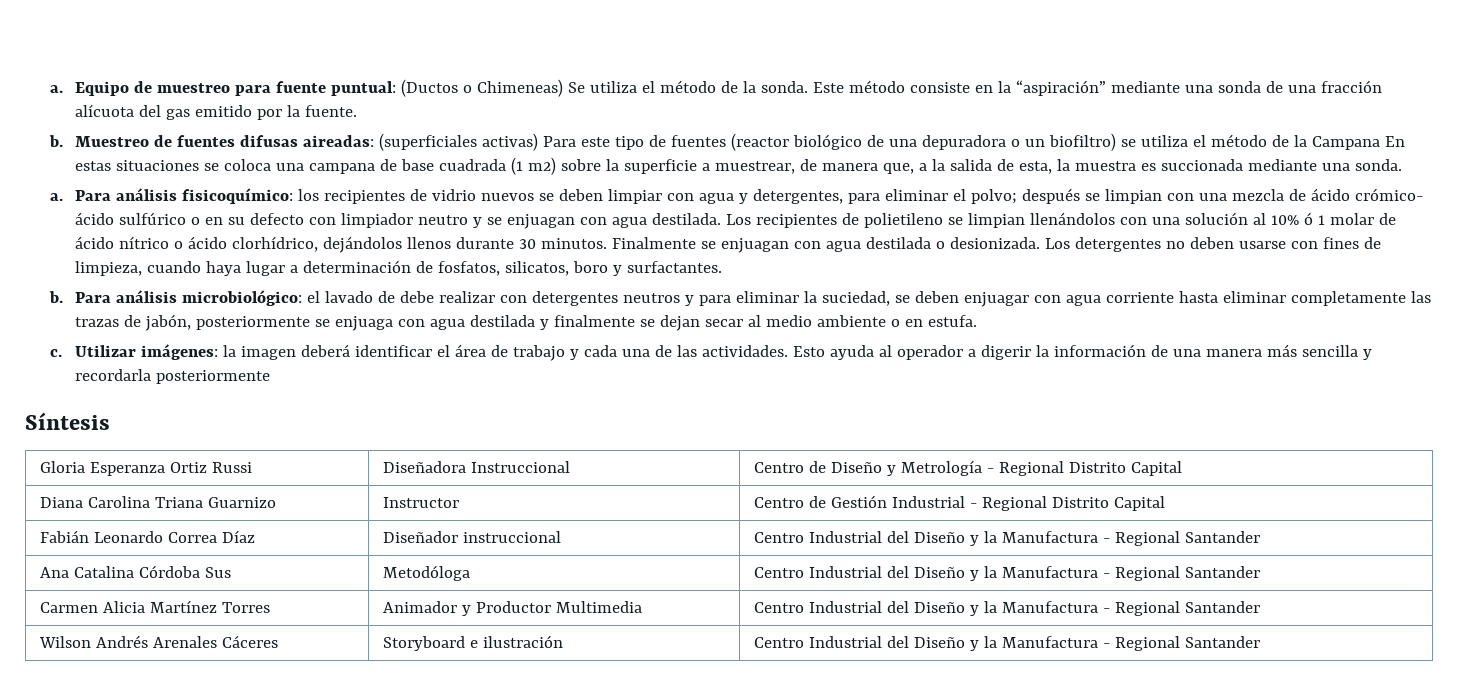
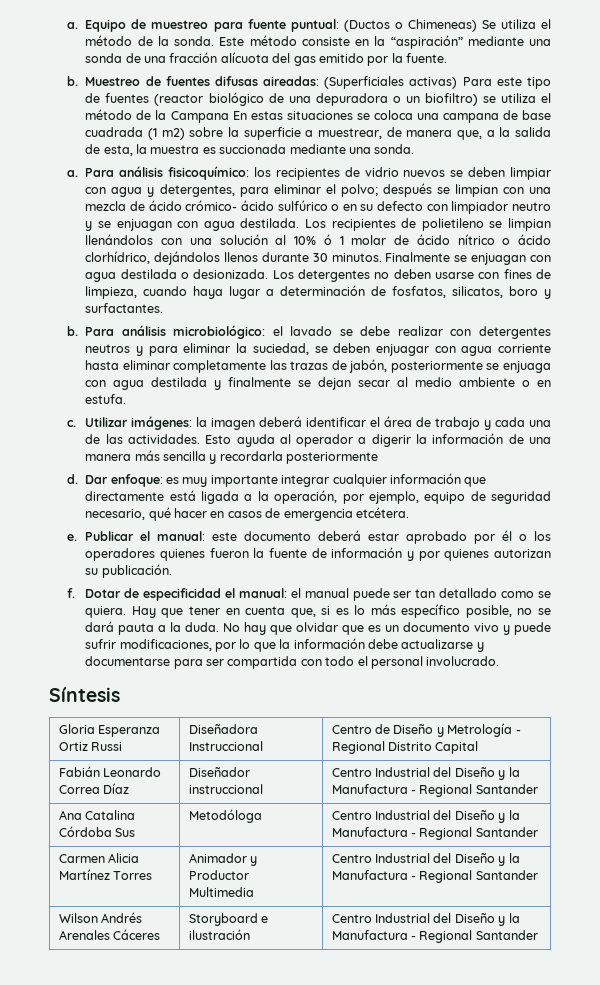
[378,133,477,151] (superficiales -> [324,76,405,89] (Superficiales
[377,291,395,303] de -> [339,329,353,336] se
(270, 377) none -> [67,473,487,487] [85,490,551,504] [85,507,409,521] [67,530,551,544] [85,547,551,561] [85,564,172,578] [67,588,552,601] [85,604,552,618] [85,621,551,635] [85,638,484,652] [85,656,500,669] // d. Dar enfoque: es muy importante integrar cualquier información que directamente está ligada a la operación, por ejemplo, equipo de seguridad necesario, qué hacer en casos de emergencia etcétera. // e. Publicar el manual: este documento deberá estar aprobado por él o los operadores quienes fueron la fuente de información y por quienes autorizan su publicación. // f. Dotar de especificidad el manual: el manual puede ser tan detallado como se quiera. Hay que tener en cuenta que, si es lo más específico posible, no se dará pauta a la duda. No hay que olvidar que es un documento vivo y puede sufrir modificaciones, por lo que la información debe actualizarse y documentarse para ser compartida con todo el personal involucrado.
[39,496,276,508] [382,497,459,508] [753,495,1165,511] // Diana Carolina Triana Guarnizo | Instructor | Centro de Gestión Industrial - Regional Distrito Capital -> (479, 747) none

